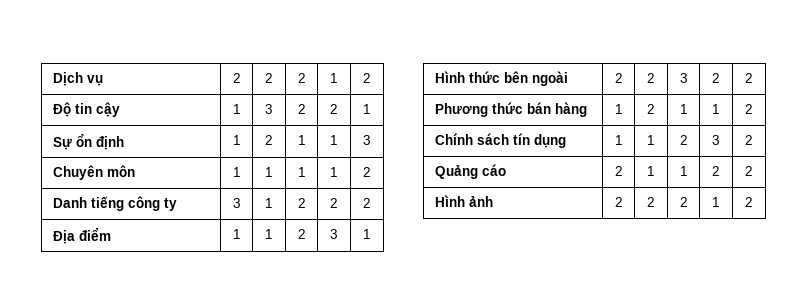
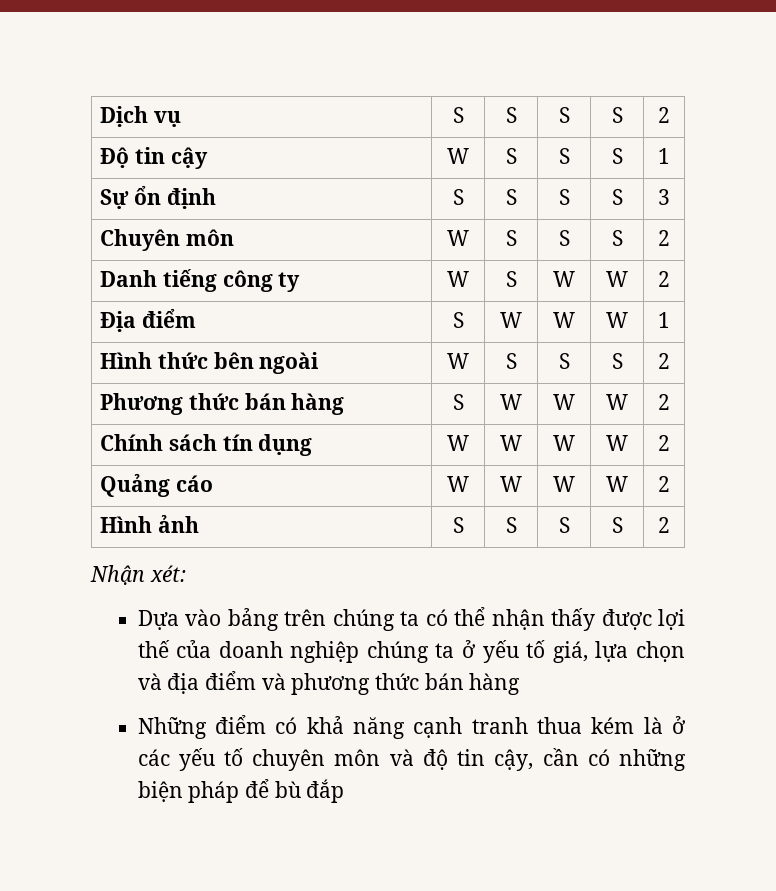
[232,73,241,83] [265,73,273,83] [297,73,306,83] [330,73,338,83] 2 | 2 | 2 | 1 -> [452,107,464,123] [505,107,517,123] [558,107,570,123] [611,107,623,123] S | S | S | S
[232,104,241,114] [265,104,273,114] [297,104,306,114] [330,104,338,114] 1 | 3 | 2 | 2 -> [447,148,469,164] [505,148,517,164] [558,148,570,164] [611,148,623,164] W | S | S | S
[232,135,241,145] [265,135,273,145] [297,135,306,145] [330,135,338,145] 1 | 2 | 1 | 1 -> [452,189,464,205] [505,189,517,205] [558,189,570,205] [611,189,623,205] S | S | S | S
[232,167,241,177] [265,167,273,177] [297,167,306,177] [330,167,338,177] 1 | 1 | 1 | 1 -> [447,230,469,246] [505,230,517,246] [558,230,570,246] [611,230,623,246] W | S | S | S
[232,198,241,208] [265,198,273,208] [297,198,306,208] [330,198,338,208] 3 | 1 | 2 | 2 -> [447,271,469,287] [505,271,517,287] [553,271,575,287] [606,271,628,287] W | S | W | W
[232,229,241,239] [265,229,273,239] [297,229,306,239] [330,229,338,239] 1 | 1 | 2 | 3 -> [452,312,464,328] [500,312,522,328] [553,312,575,328] [606,312,628,328] S | W | W | W
[614,73,623,83] [647,73,655,83] [679,73,688,83] [712,73,720,83] 2 | 2 | 3 | 2 -> [447,353,469,369] [505,353,517,369] [558,353,570,369] [611,353,623,369] W | S | S | S
[614,104,623,114] [647,104,655,114] [679,104,688,114] [712,104,720,114] 1 | 2 | 1 | 1 -> [452,394,464,410] [500,394,522,410] [553,394,575,410] [606,394,628,410] S | W | W | W
[614,135,623,145] [647,135,655,145] [679,135,688,145] [712,135,720,145] 1 | 1 | 2 | 3 -> [447,435,469,451] [500,435,522,451] [553,435,575,451] [606,435,628,451] W | W | W | W
[614,166,623,176] [647,166,655,176] [679,166,688,176] [712,166,720,176] 2 | 1 | 1 | 2 -> [447,476,469,492] [500,476,522,492] [553,476,575,492] [606,476,628,492] W | W | W | W
[614,197,623,207] [647,197,655,207] [679,197,688,207] [712,197,720,207] [745,197,753,207] 2 | 2 | 2 | 1 | 2 -> [452,517,464,533] [505,517,517,533] [558,517,570,533] [611,517,623,533] [658,517,670,533] [90,565,186,585] [137,607,685,631] [137,640,685,663] [137,671,521,695] [137,715,685,739] [137,748,686,771] [137,779,345,803] S | S | S | S | 2 // Nhận xét: // Dựa vào bảng trên chúng ta có thể nhận thấy được lợi thế của doanh nghiệp chúng ta ở yếu tố giá, lựa chọn và địa điểm và phương thức bán hàng // Những điểm có khả năng cạnh tranh thua kém là ở các yếu tố chuyên môn và độ tin cậy, cần có những biện pháp để bù đắp

